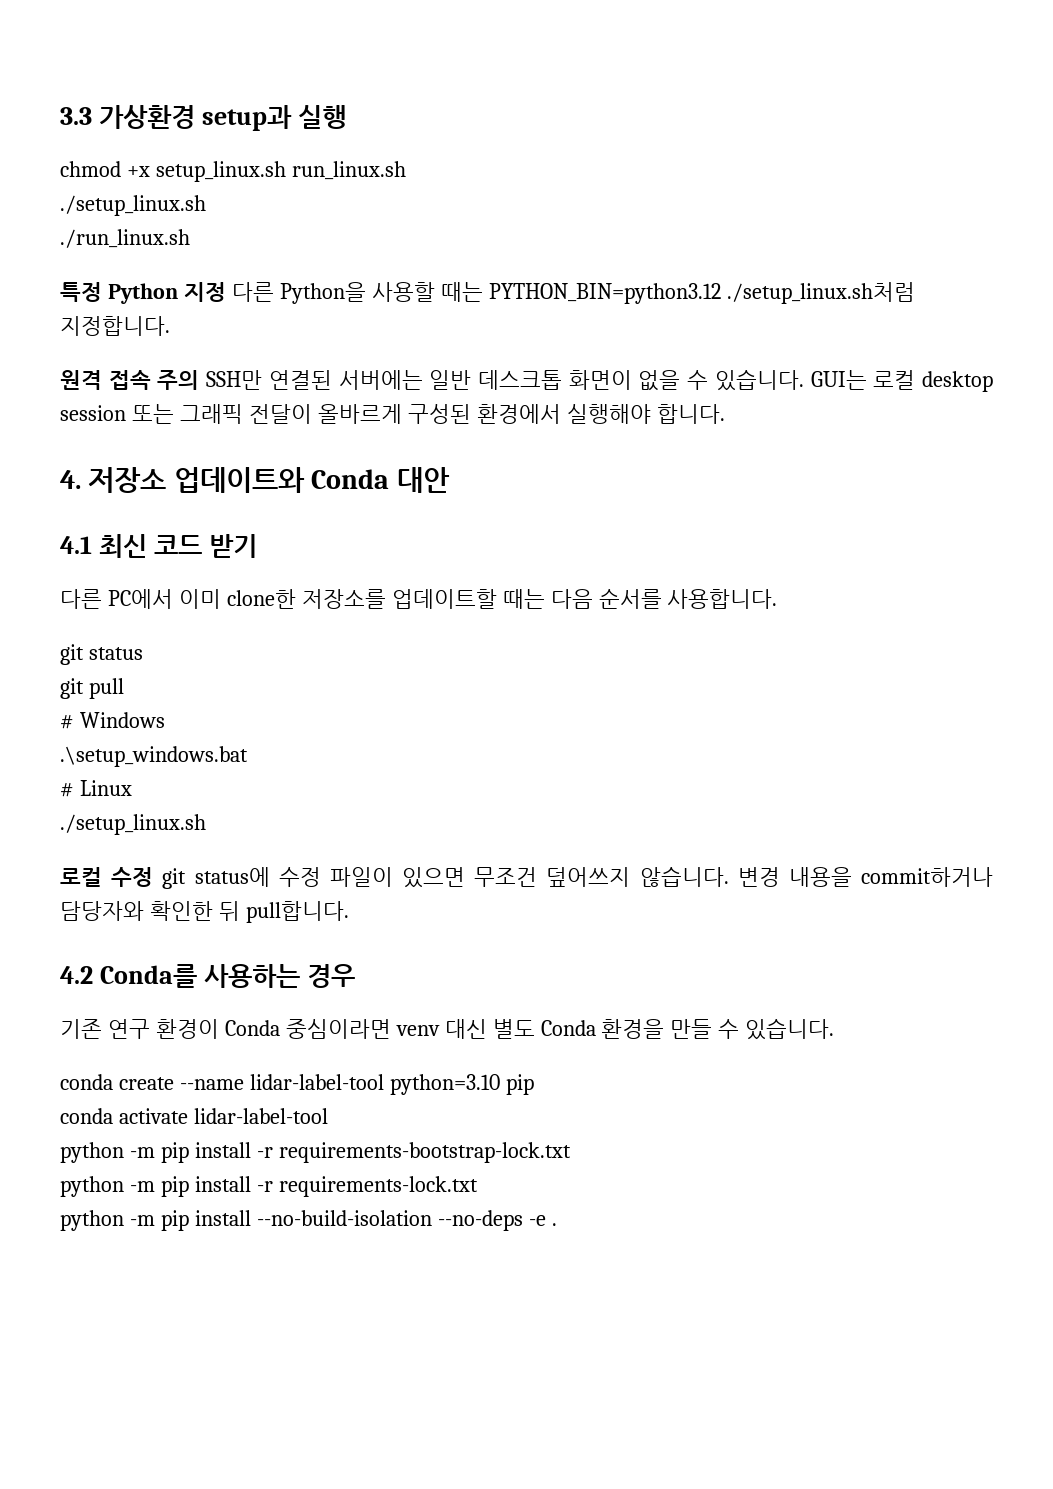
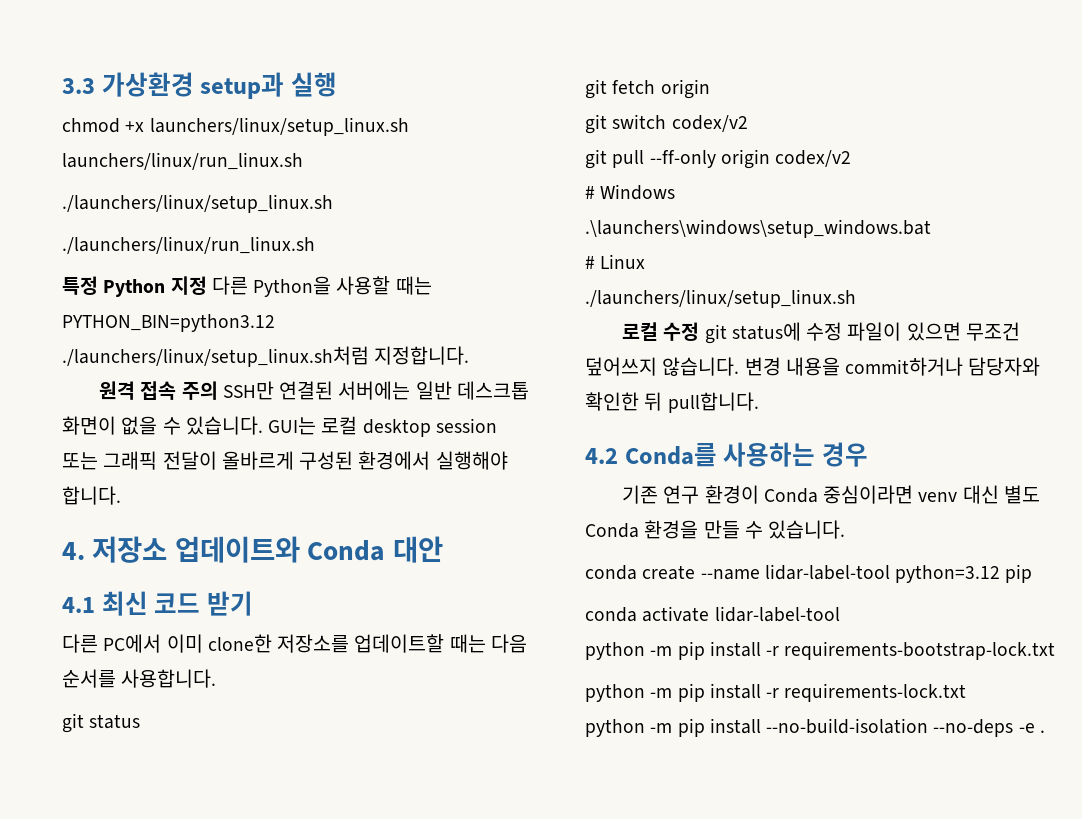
[155,161,406,182] [60,195,206,216] [60,229,190,248] setup_linux.sh run_linux.sh // ./setup_linux.sh // ./run_linux.sh -> [149,117,409,136] [62,152,303,170] [62,194,333,213] [62,236,315,254] launchers/linux/setup_linux.sh launchers/linux/run_linux.sh // ./launchers/linux/setup_linux.sh // ./launchers/linux/run_linux.sh
[726,282,915,304] ./setup_linux.sh처럼 -> [62,346,369,367] ./launchers/linux/setup_linux.sh처럼
(143, 653) none -> [585,79,710,99] [585,114,748,134] // git fetch origin // git switch codex/v2
(124, 688) none -> [649,149,852,169] --ff-only origin codex/v2
[60,746,248,767] .\setup_windows.bat -> [585,219,931,238] .\launchers\windows\setup_windows.bat
[60,814,206,835] ./setup_linux.sh -> [585,289,856,308] ./launchers/linux/setup_linux.sh
[389,1074,500,1095] python=3.10 -> [895,565,1001,583] python=3.12

